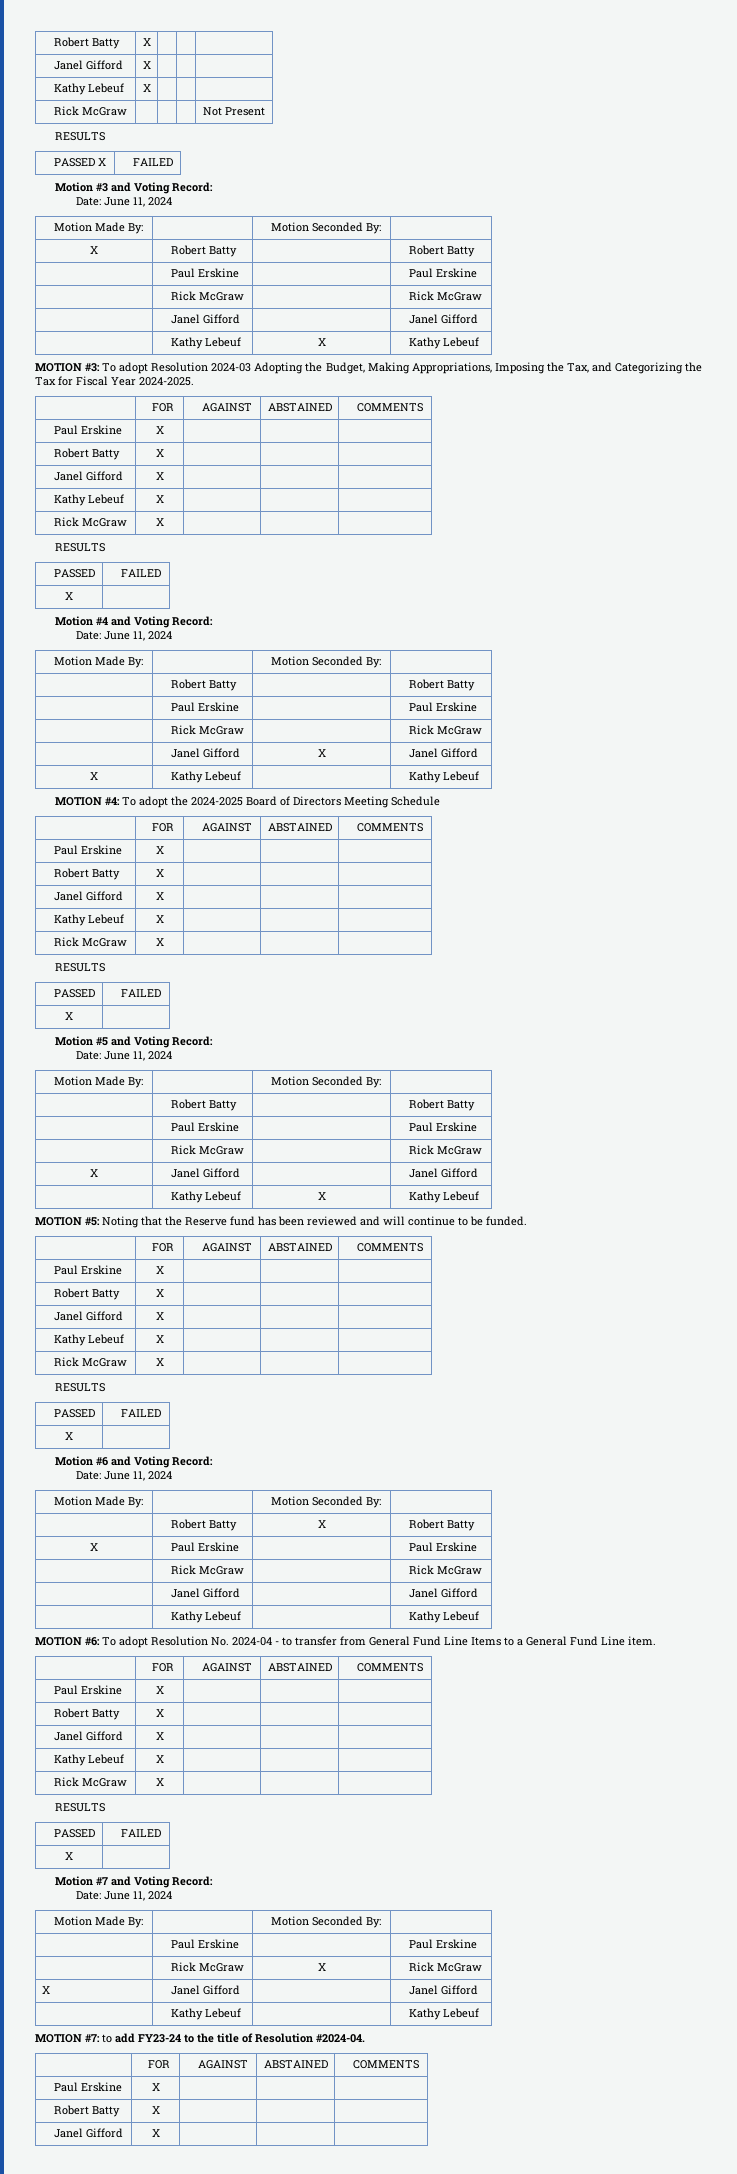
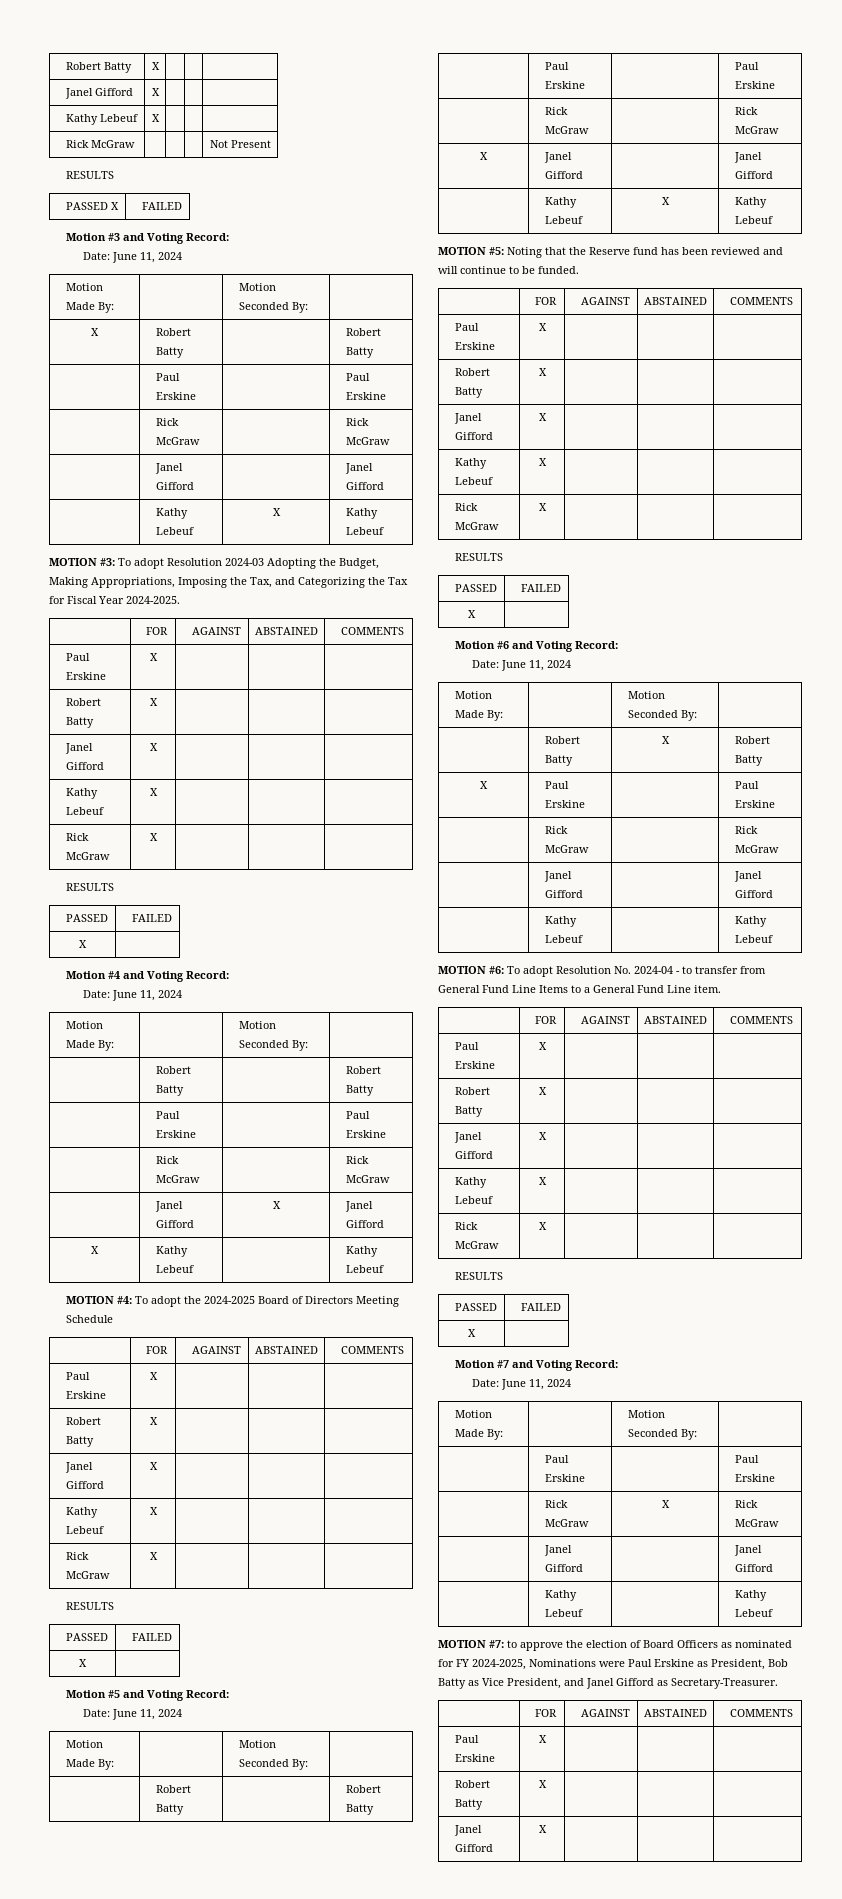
[41,1986,50,1994] X -> (779, 1523) none
[115,2033,365,2043] add FY23-24 to the title of Resolution #2024-04. -> [520,1640,792,1651] [438,1659,788,1670] [438,1678,778,1689] approve the election of Board Officers as nominated for FY 2024-2025, Nominations were Paul Erskine as President, Bob Batty as Vice President, and Janel Gifford as Secretary-Treasurer.

